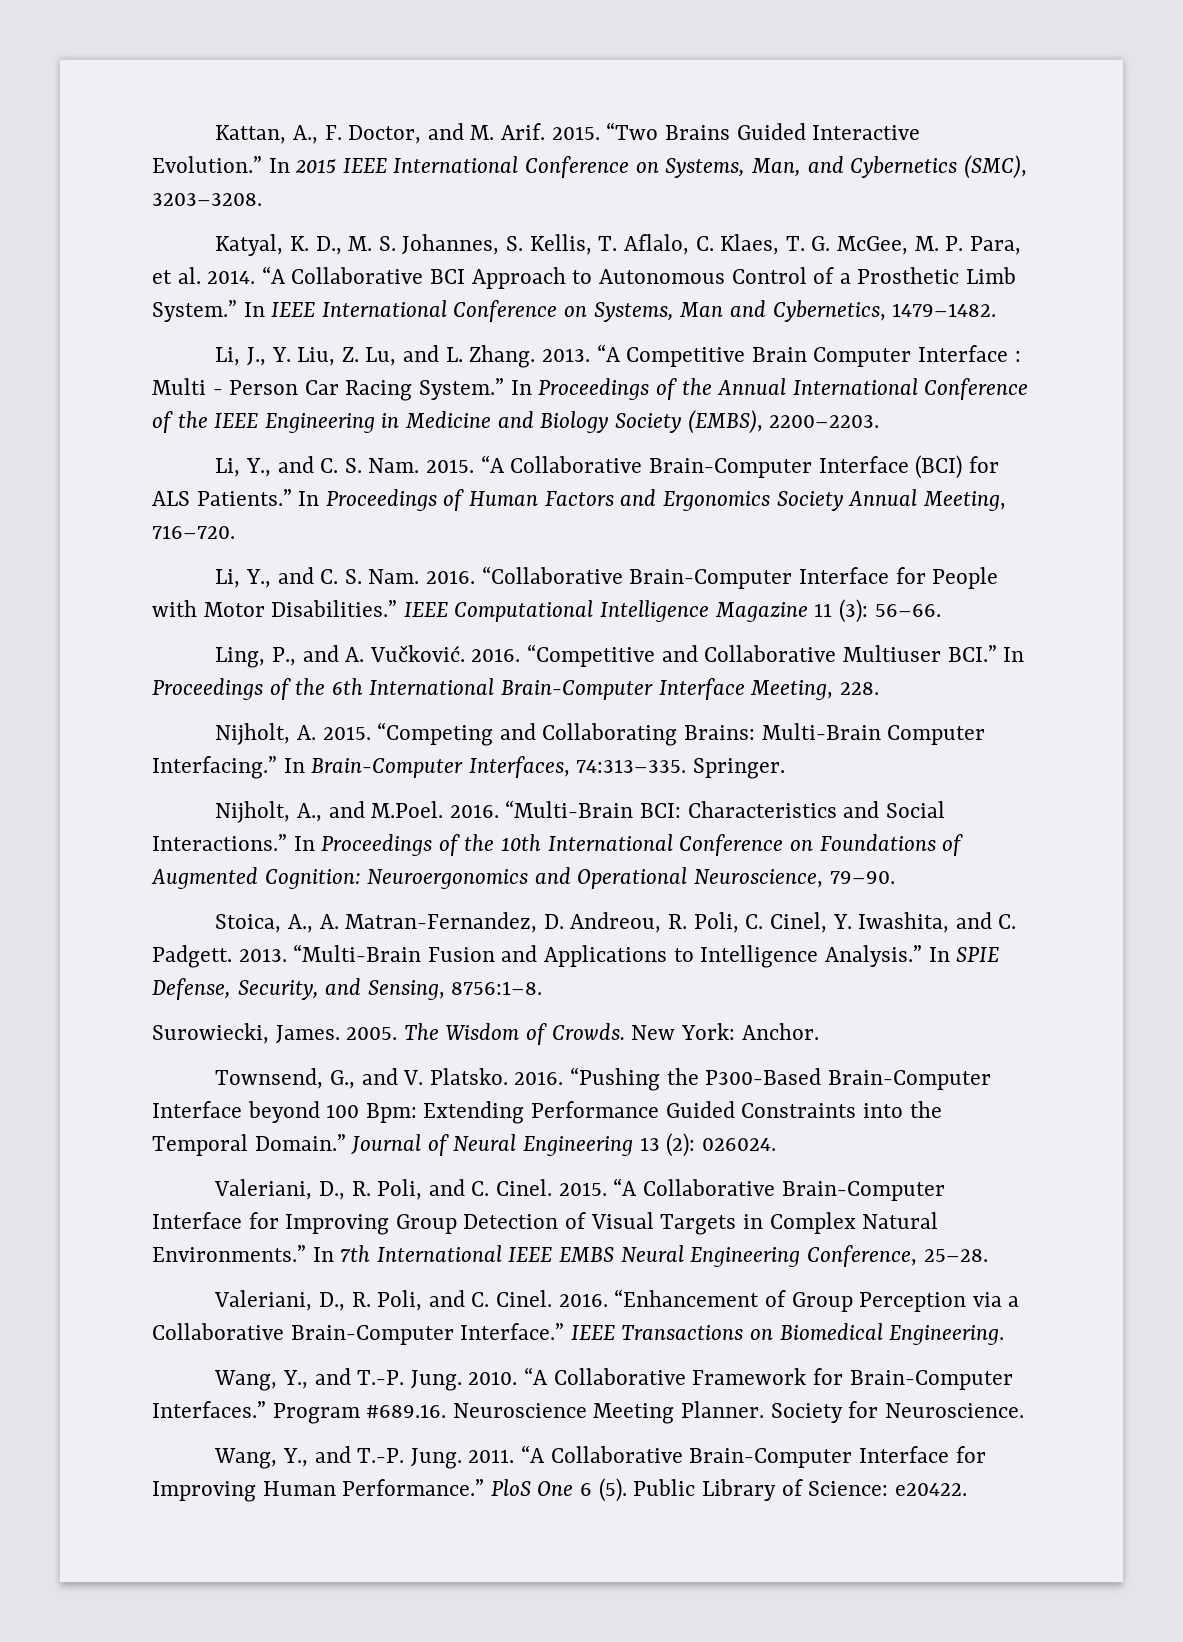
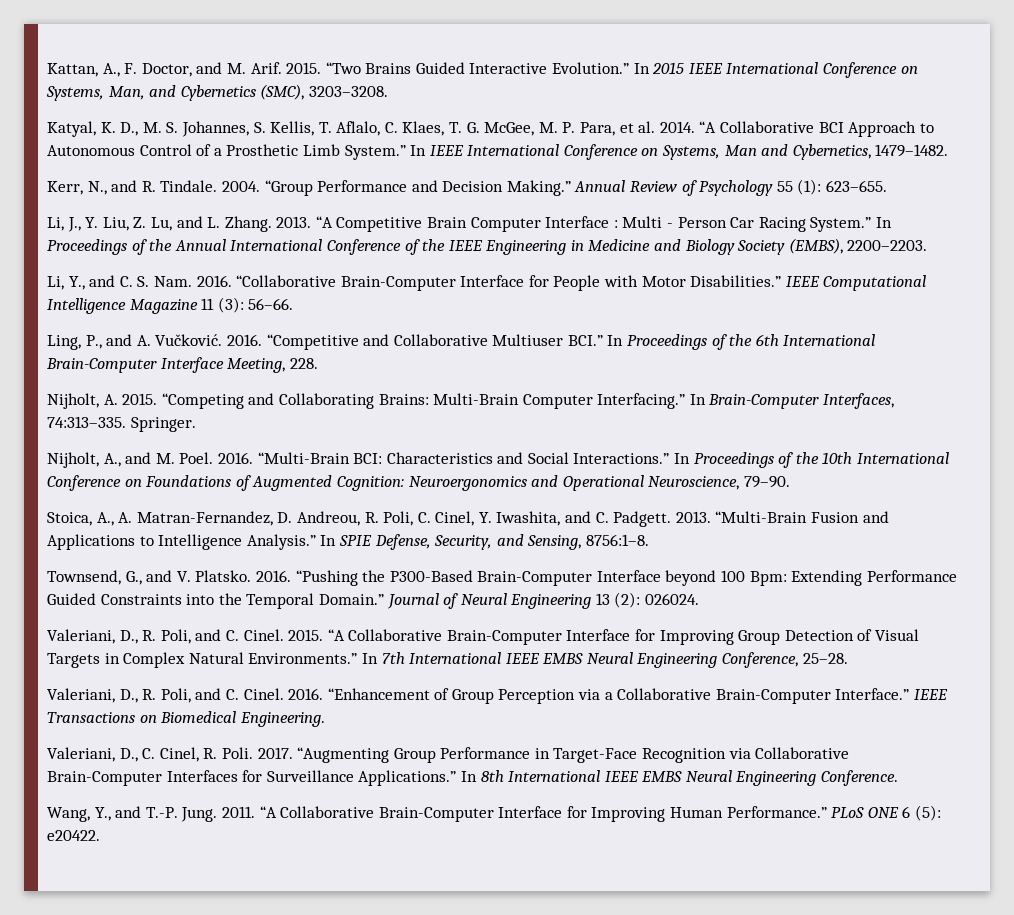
(997, 310) none -> [47,179,888,196] // Kerr, N., and R. Tindale. 2004. “Group Performance and Decision Making.” Annual Review of Psychology 55 (1): 623–655.
[215,455,999,479] [152,489,1006,511] [152,525,235,539] // Li, Y., and C. S. Nam. 2015. “A Collaborative Brain-Computer Interface (BCI) for ALS Patients.” In Proceedings of Human Factors and Ergonomics Society Annual Meeting, 716–720. -> (928, 245) none
[371,801,444,818] M.Poel. -> [155,452,214,464] M. Poel.
[152,1023,819,1045] // Surowiecki, James. 2005. The Wisdom of Crowds. New York: Anchor. -> (649, 540) none
[214,1367,1013,1391] [152,1401,1024,1424] Wang, Y., and T.-P. Jung. 2010. “A Collaborative Framework for Brain-Computer Interfaces.” Program #689.16. Neuroscience Meeting Planner. Society for Neuroscience. -> [47,747,850,763] [47,770,899,786] Valeriani, D., C. Cinel, R. Poli. 2017. “Augmenting Group Performance in Target-Face Recognition via Collaborative Brain-Computer Interfaces for Surveillance Applications.” In 8th International IEEE EMBS Neural Engineering Conference.
[490,1478,889,1502] PloS One 6 (5). Public Library of Science: -> [831,805,942,821] PLoS ONE 6 (5):

